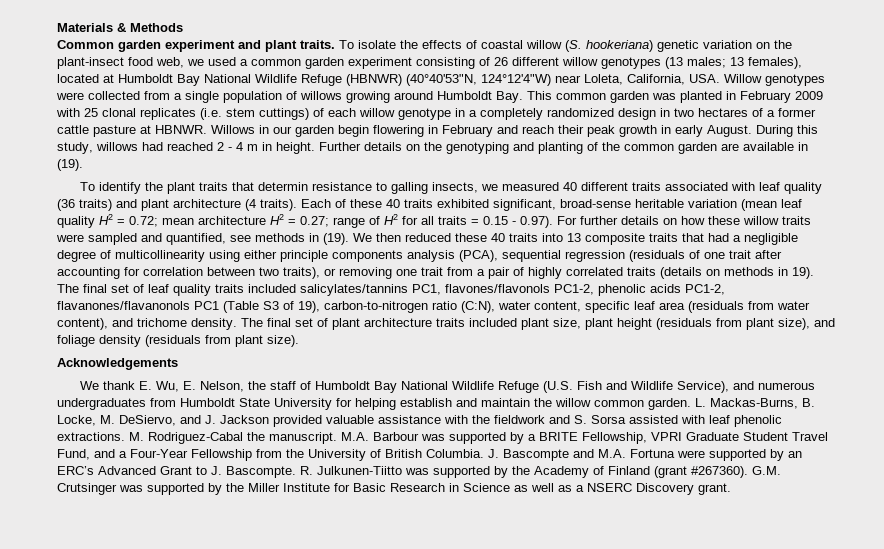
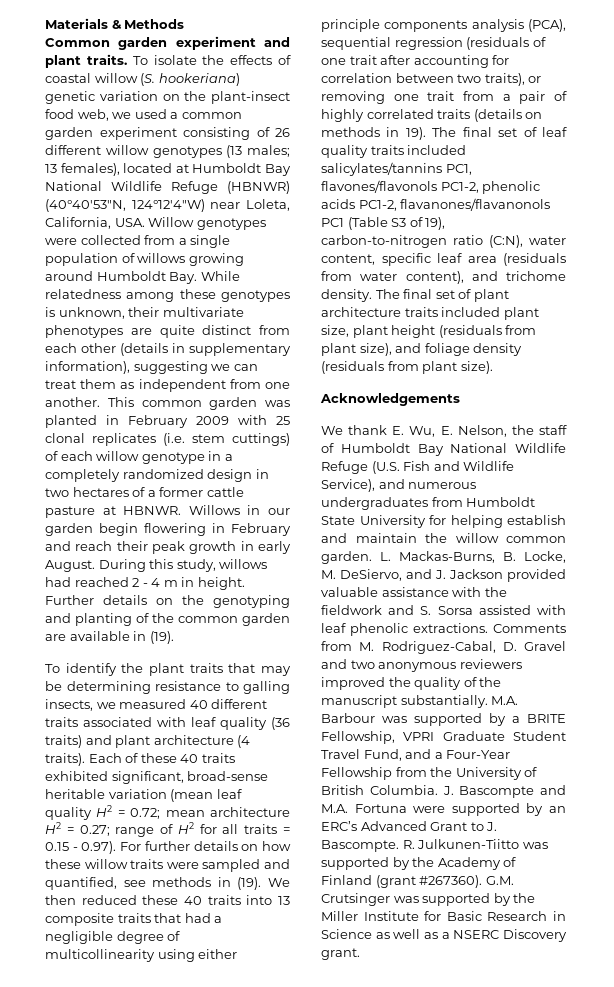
(523, 97) none -> [200,271,240,281] [45,289,290,302] [45,307,244,319] [45,325,290,338] [45,343,291,356] [45,361,258,374] [45,379,290,392] [45,397,100,407] While relatedness among these genotypes is unknown, their multivariate phenotypes are quite distinct from each other (details in supplementary information), suggesting we can treat them as independent from one another.
[257,182,308,191] determin -> [261,666,291,676] [45,681,151,694] may be determining
[129,432,337,444] M. Rodriguez-Cabal the manuscript. -> [493,624,566,633] [321,641,566,654] [321,659,522,672] [321,677,502,690] [321,695,488,708] Comments from M. Rodriguez-Cabal, D. Gravel and two anonymous reviewers improved the quality of the manuscript substantially.

